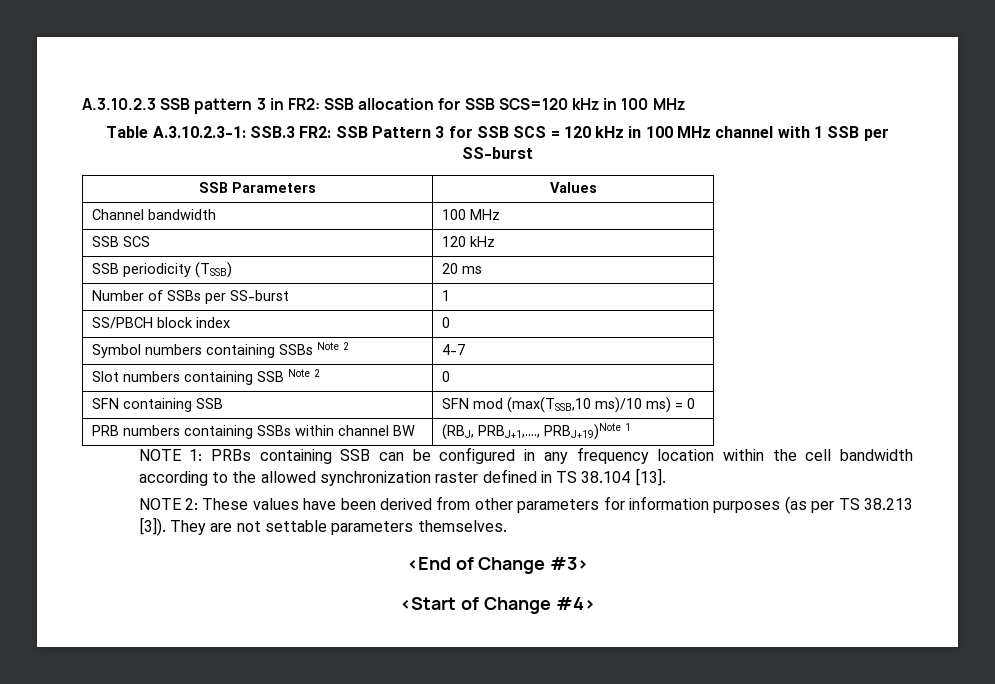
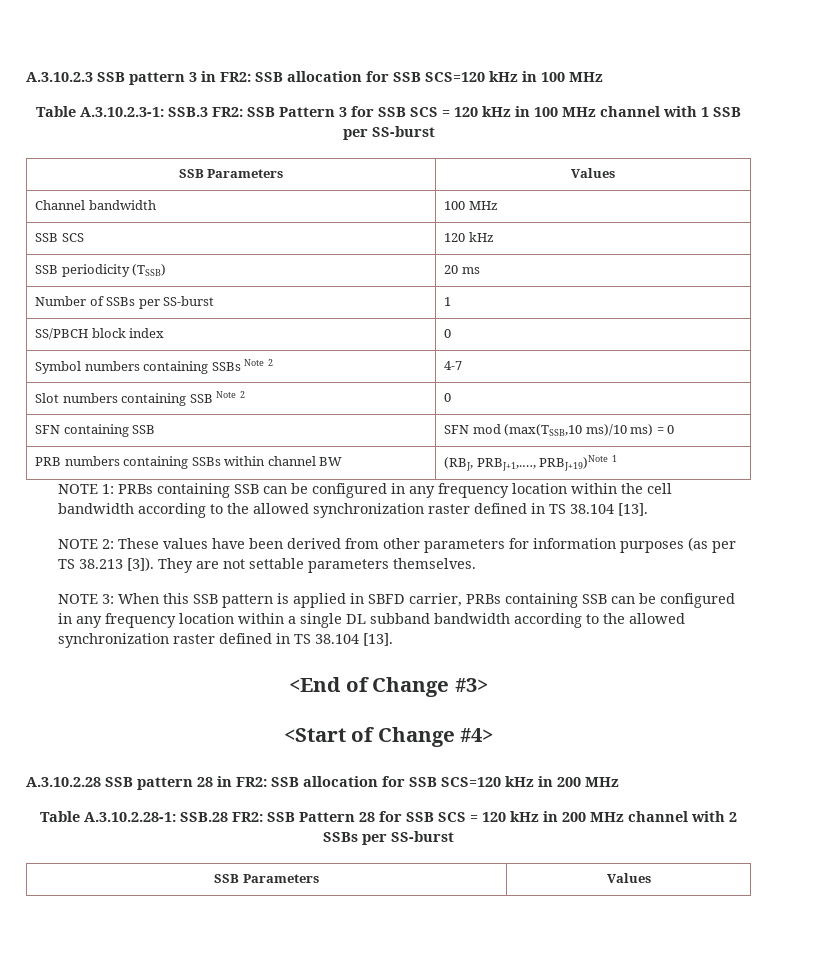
(507, 526) none -> [58,593,736,608] [58,613,686,628] [58,633,394,648] // NOTE 3: When this SSB pattern is applied in SBFD carrier, PRBs containing SSB can be configured in any frequency location within a single DL subband bandwidth according to the allowed synchronization raster defined in TS 38.104 [13].
(595, 603) none -> [26,776,619,790] [40,811,737,822] [323,831,454,845] [214,874,319,883] [606,873,651,883] // A.3.10.2.28 SSB pattern 28 in FR2: SSB allocation for SSB SCS=120 kHz in 200 MHz // Table A.3.10.2.28-1: SSB.28 FR2: SSB Pattern 28 for SSB SCS = 120 kHz in 200 MHz channel with 2 SSBs per SS-burst // SSB Parameters | Values

